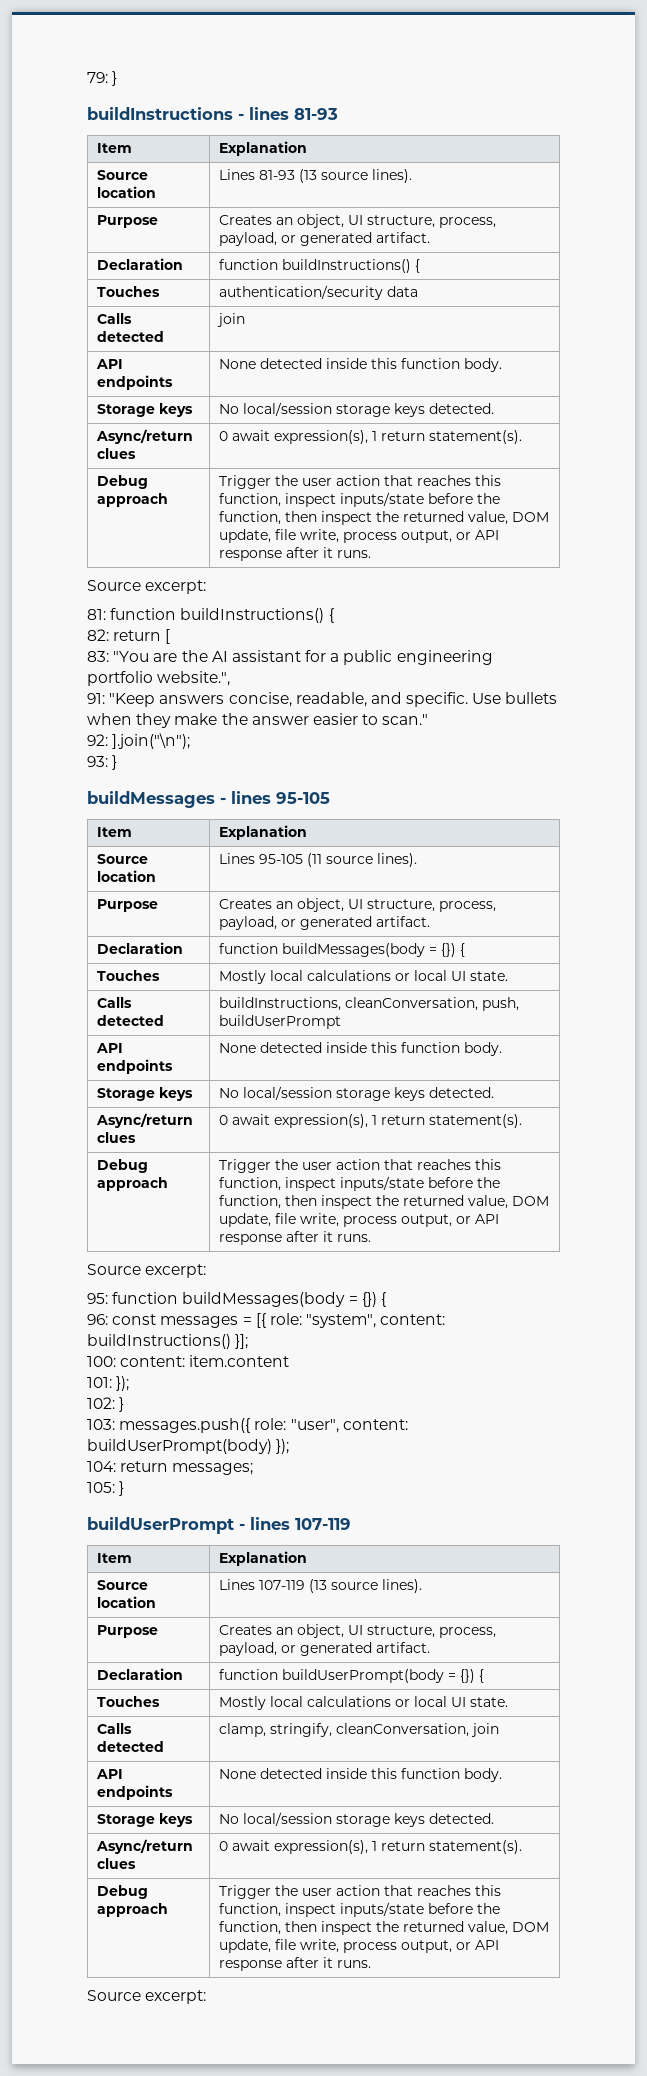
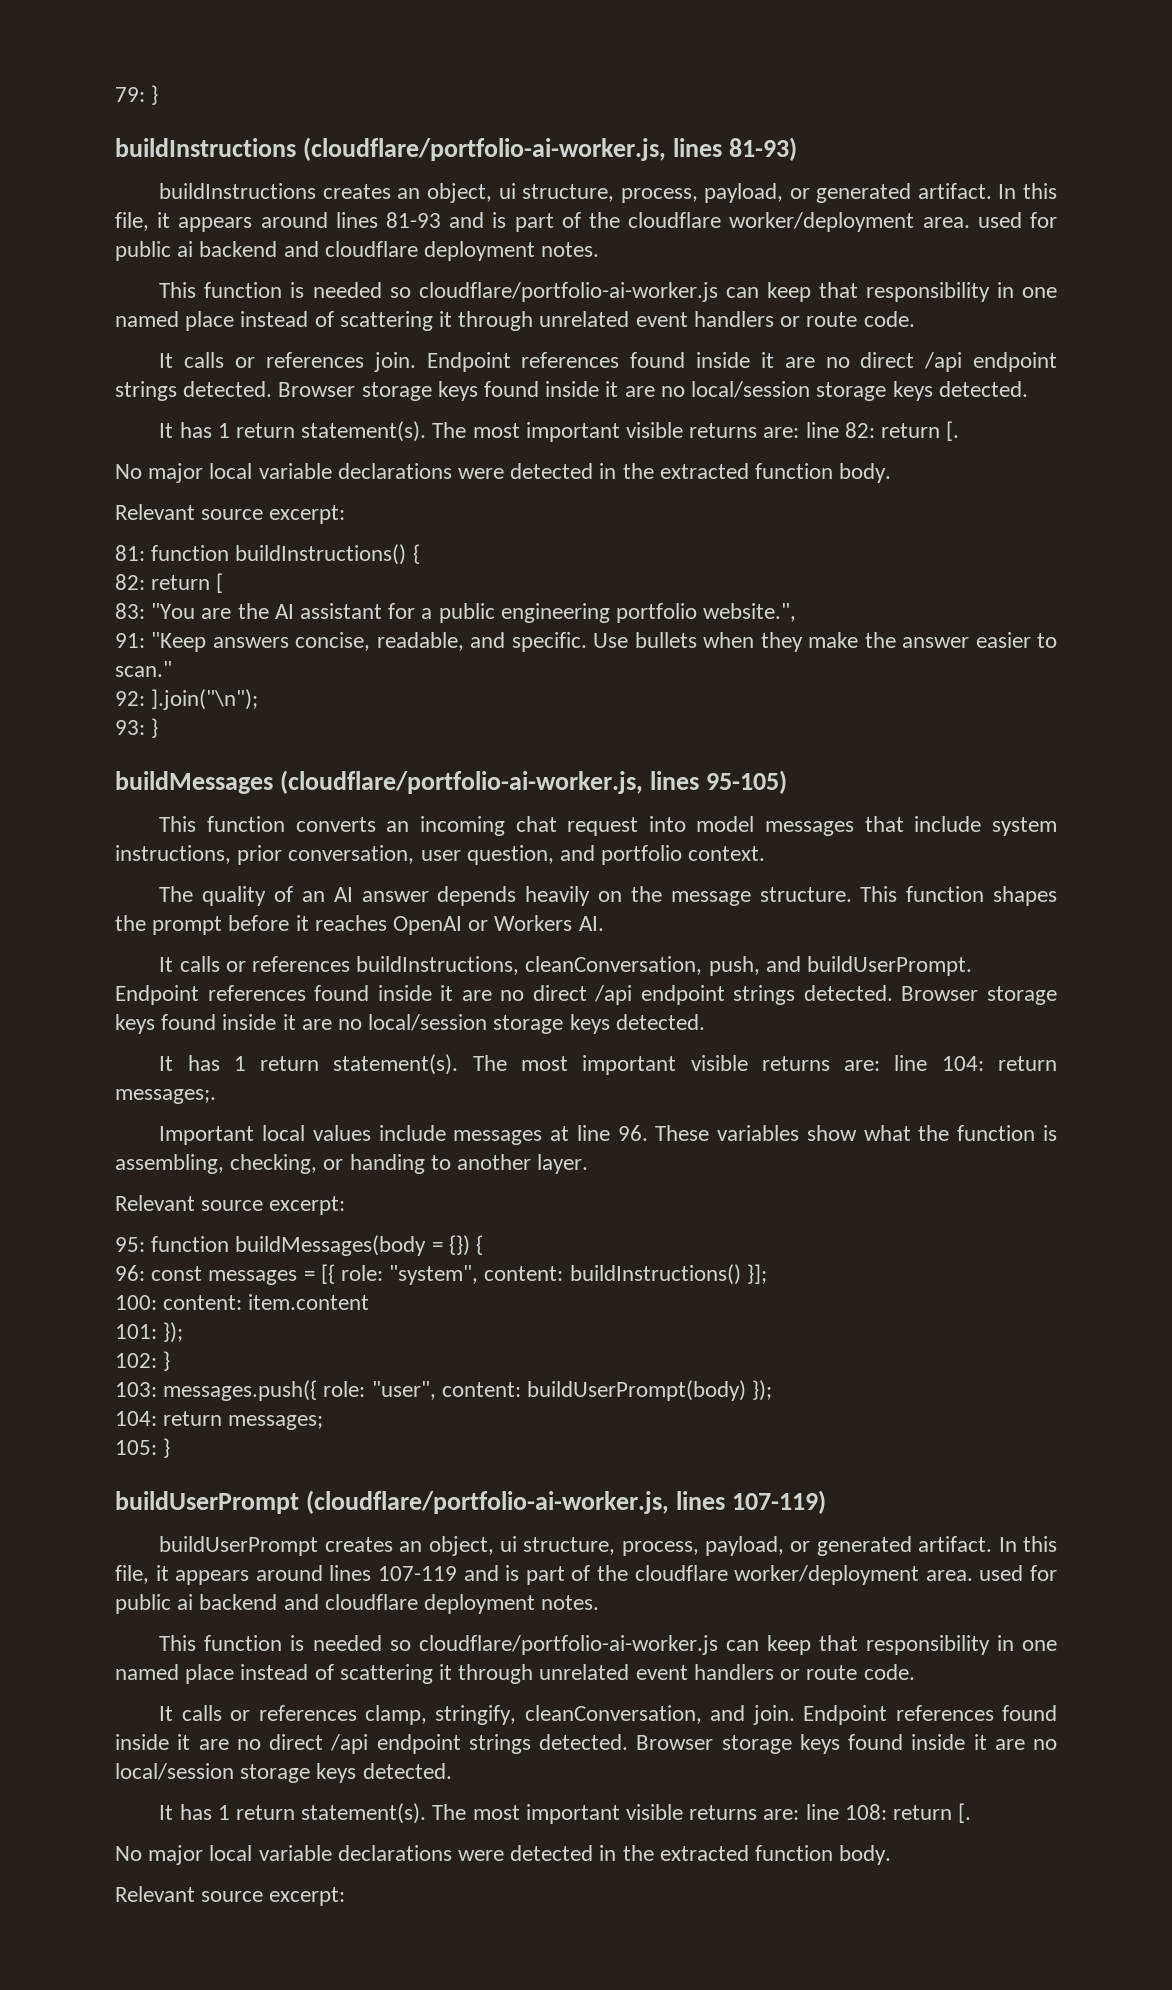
[238,107,338,120] [97,143,133,153] [219,141,308,156] [97,170,149,180] [97,186,157,198] [219,169,413,183] [97,215,159,228] [219,214,497,228] [219,232,431,246] [97,258,184,270] [219,259,421,273] [97,286,161,297] [219,285,419,300] [97,313,133,324] [97,331,165,342] [217,313,246,327] [96,359,124,369] [97,375,174,390] [219,358,503,372] [97,403,194,417] [219,402,495,417] [96,429,194,444] [97,448,137,459] [219,430,523,444] [97,475,149,489] [97,493,169,507] [219,475,502,489] [219,492,501,507] [219,511,550,525] [219,529,500,543] [219,547,372,561] [87,580,141,591] - lines 81-93 // Item | Explanation // Source location | Lines 81-93 (13 source lines). // Purpose | Creates an object, UI structure, process, payload, or generated artifact. // Declaration | function buildInstructions() { // Touches | authentication/security data // Calls detected | join // API endpoints | None detected inside this function body. // Storage keys | No local/session storage keys detected. // Async/return clues | 0 await expression(s), 1 return statement(s). // Debug approach | Trigger the user action that reaches this function, inspect inputs/state before the function, then inspect the returned value, DOM update, file write, process output, or API response after it runs. // Source -> [303,137,798,161] [159,183,1057,203] [115,212,1057,232] [115,241,600,261] [159,282,1057,302] [115,311,915,331] [159,352,1058,372] [115,381,1028,401] [159,421,960,442] [115,463,892,483] [115,504,264,520] (cloudflare/portfolio-ai-worker.js, lines 81-93) // buildInstructions creates an object, ui structure, process, payload, or generated artifact. In this file, it appears around lines 81-93 and is part of the cloudflare worker/deployment area. used for public ai backend and cloudflare deployment notes. // This function is needed so cloudflare/portfolio-ai-worker.js can keep that responsibility in one named place instead of scattering it through unrelated event handlers or route code. // It calls or references join. Endpoint references found inside it are no direct /api endpoint strings detected. Browser storage keys found inside it are no local/session storage keys detected. // It has 1 return statement(s). The most important visible returns are: line 82: return [. // No major local variable declarations were detected in the extracted function body. // Relevant source
[220,791,330,804] [97,827,133,837] [219,825,308,840] [97,854,149,864] [97,870,157,882] [219,853,418,867] [97,899,159,912] [219,898,497,912] [219,916,431,930] [97,942,184,954] [219,943,466,957] [97,970,161,981] [219,970,509,984] [97,997,133,1008] [97,1015,165,1026] [219,997,520,1011] [219,1015,342,1029] [96,1043,124,1053] [97,1059,174,1074] [219,1042,503,1056] [97,1087,194,1101] [219,1086,495,1101] [96,1113,194,1128] [97,1132,137,1143] [219,1114,523,1128] [97,1159,149,1173] [97,1177,169,1191] [219,1159,502,1173] [219,1176,501,1191] [219,1195,550,1209] [219,1213,500,1227] [219,1231,372,1245] [87,1264,141,1275] - lines 95-105 // Item | Explanation // Source location | Lines 95-105 (11 source lines). // Purpose | Creates an object, UI structure, process, payload, or generated artifact. // Declaration | function buildMessages(body = {}) { // Touches | Mostly local calculations or local UI state. // Calls detected | buildInstructions, cleanConversation, push, buildUserPrompt // API endpoints | None detected inside this function body. // Storage keys | No local/session storage keys detected. // Async/return clues | 0 await expression(s), 1 return statement(s). // Debug approach | Trigger the user action that reaches this function, inspect inputs/state before the function, then inspect the returned value, DOM update, file write, process output, or API response after it runs. // Source -> [280,770,788,794] [159,816,1057,836] [115,845,766,865] [159,886,1058,906] [115,915,604,935] [159,956,973,976] [115,985,1057,1005] [115,1014,705,1034] [159,1054,1057,1075] [115,1089,216,1104] [159,1125,1057,1145] [115,1154,589,1174] [115,1195,264,1211] (cloudflare/portfolio-ai-worker.js, lines 95-105) // This function converts an incoming chat request into model messages that include system instructions, prior conversation, user question, and portfolio context. // The quality of an AI answer depends heavily on the message structure. This function shapes the prompt before it reaches OpenAI or Workers AI. // It calls or references buildInstructions, cleanConversation, push, and buildUserPrompt. Endpoint references found inside it are no direct /api endpoint strings detected. Browser storage keys found inside it are no local/session storage keys detected. // It has 1 return statement(s). The most important visible returns are: line 104: return messages;. // Important local values include messages at line 96. These variables show what the function is assembling, checking, or handing to another layer. // Relevant source
[239,1517,351,1530] [97,1553,133,1563] [219,1551,308,1566] [97,1580,149,1590] [97,1596,157,1608] [219,1579,423,1593] [97,1625,159,1638] [219,1624,497,1638] [219,1642,431,1656] [97,1668,184,1680] [219,1669,485,1683] [97,1696,161,1707] [219,1696,509,1710] [97,1723,133,1734] [97,1741,165,1752] [219,1723,500,1737] [96,1769,124,1779] [97,1785,174,1800] [219,1768,503,1782] [97,1813,194,1827] [219,1812,495,1827] [96,1839,194,1854] [97,1858,137,1869] [219,1840,523,1854] [97,1885,149,1899] [97,1903,169,1917] [219,1885,502,1899] [219,1902,501,1917] [219,1921,550,1935] [219,1939,500,1953] [219,1957,372,1971] [87,1990,141,2001] - lines 107-119 // Item | Explanation // Source location | Lines 107-119 (13 source lines). // Purpose | Creates an object, UI structure, process, payload, or generated artifact. // Declaration | function buildUserPrompt(body = {}) { // Touches | Mostly local calculations or local UI state. // Calls detected | clamp, stringify, cleanConversation, join // API endpoints | None detected inside this function body. // Storage keys | No local/session storage keys detected. // Async/return clues | 0 await expression(s), 1 return statement(s). // Debug approach | Trigger the user action that reaches this function, inspect inputs/state before the function, then inspect the returned value, DOM update, file write, process output, or API response after it runs. // Source -> [306,1490,827,1514] [159,1536,1057,1556] [115,1565,1058,1585] [115,1594,600,1614] [159,1635,1057,1655] [115,1664,915,1684] [159,1705,1057,1725] [115,1734,1057,1754] [115,1763,452,1783] [159,1803,972,1824] [115,1845,892,1865] [115,1886,264,1902] (cloudflare/portfolio-ai-worker.js, lines 107-119) // buildUserPrompt creates an object, ui structure, process, payload, or generated artifact. In this file, it appears around lines 107-119 and is part of the cloudflare worker/deployment area. used for public ai backend and cloudflare deployment notes. // This function is needed so cloudflare/portfolio-ai-worker.js can keep that responsibility in one named place instead of scattering it through unrelated event handlers or route code. // It calls or references clamp, stringify, cleanConversation, and join. Endpoint references found inside it are no direct /api endpoint strings detected. Browser storage keys found inside it are no local/session storage keys detected. // It has 1 return statement(s). The most important visible returns are: line 108: return [. // No major local variable declarations were detected in the extracted function body. // Relevant source

